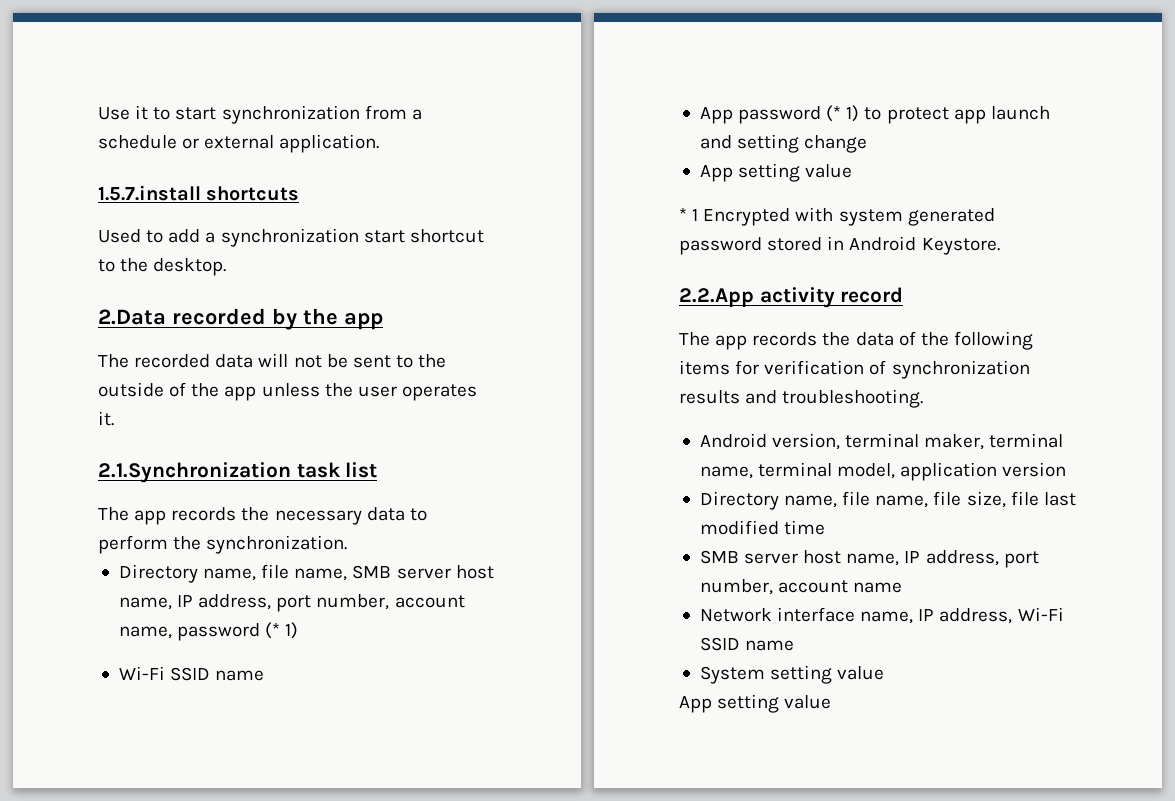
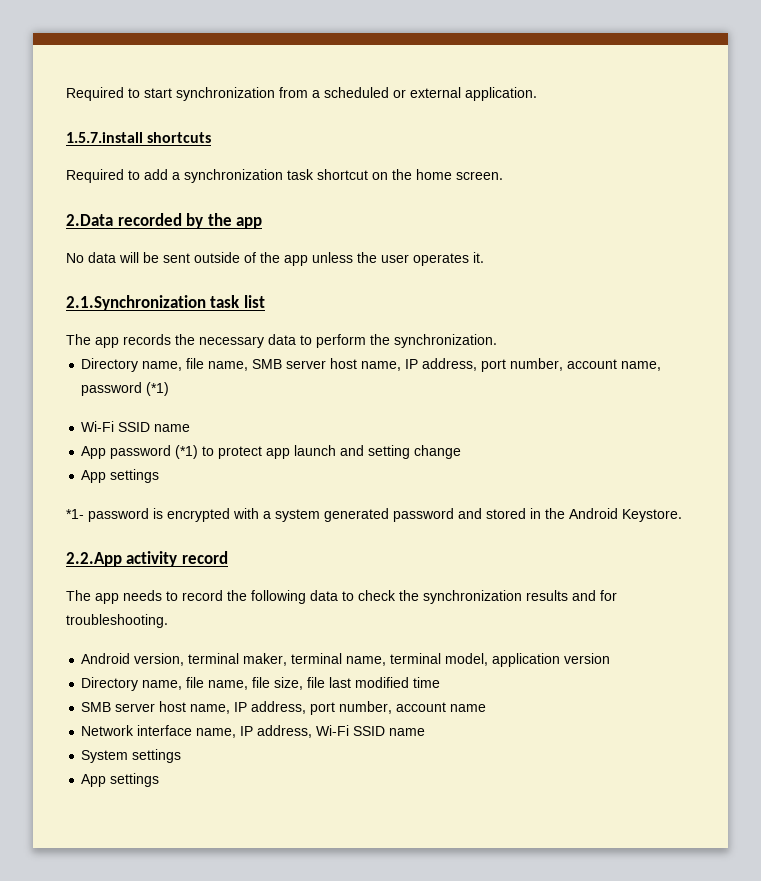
[98,105,149,120] Use it -> [66,87,124,101] Required
[98,135,177,149] schedule -> [324,87,389,98] scheduled
[98,229,141,243] Used -> [66,169,124,183] Required
[363,229,484,243] [98,258,227,276] start shortcut to the desktop. -> [287,169,503,180] task shortcut on the home screen.
[98,354,211,368] The recorded -> [66,253,84,263] No
[293,355,322,368] not -> (139, 257) none
[395,354,447,368] to the -> (190, 258) none
[265,622,299,639] (* 1) -> [146,382,170,396] (*1)
[826,105,860,122] (* 1) -> [175,445,199,459] (*1)
[738,163,853,182] [679,207,834,226] setting value // * 1 Encrypted with -> [110,469,160,483] [66,508,271,522] settings // *1- password is encrypted with a
(762, 246) none -> [458,508,482,519] and
(845, 243) none -> [545,508,565,519] the
[752,331,1033,350] [679,360,887,375] records the data of the following items for verification of -> [123,590,419,604] needs to record the following data to check the
(778, 397) none -> [600,590,617,601] for
[770,665,885,684] [679,694,832,713] setting value // App setting value -> [132,749,182,763] [81,773,160,787] settings // App settings

